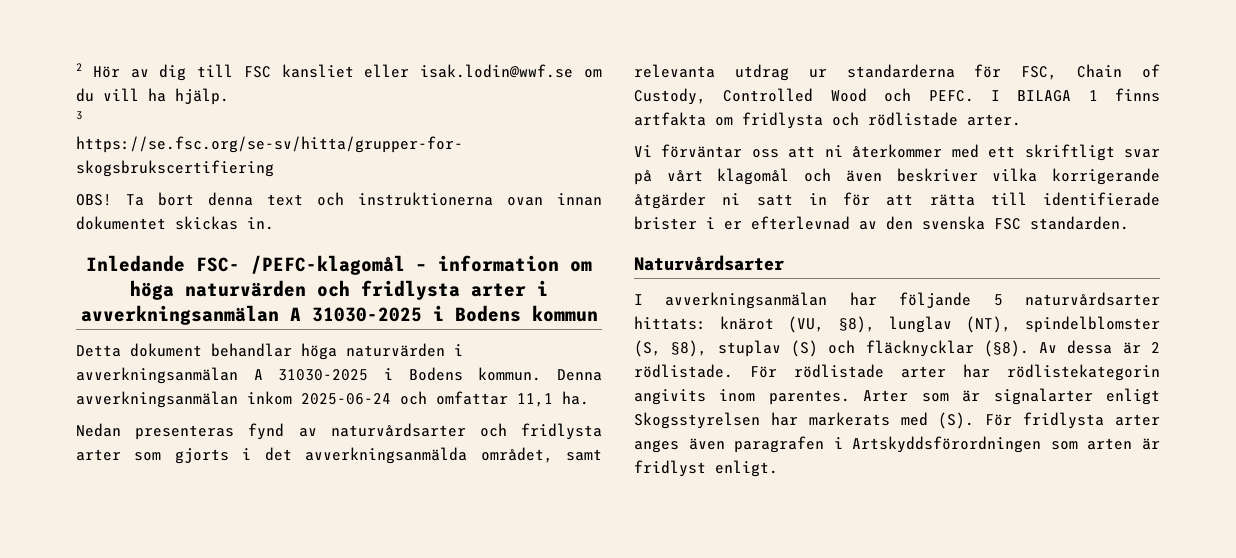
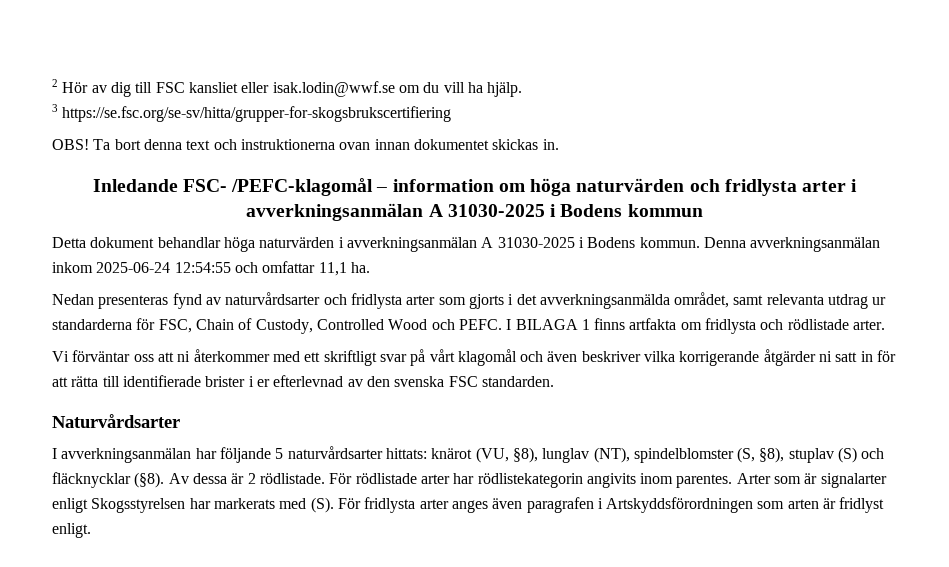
(391, 399) none -> [174,262,231,273] 12:54:55

